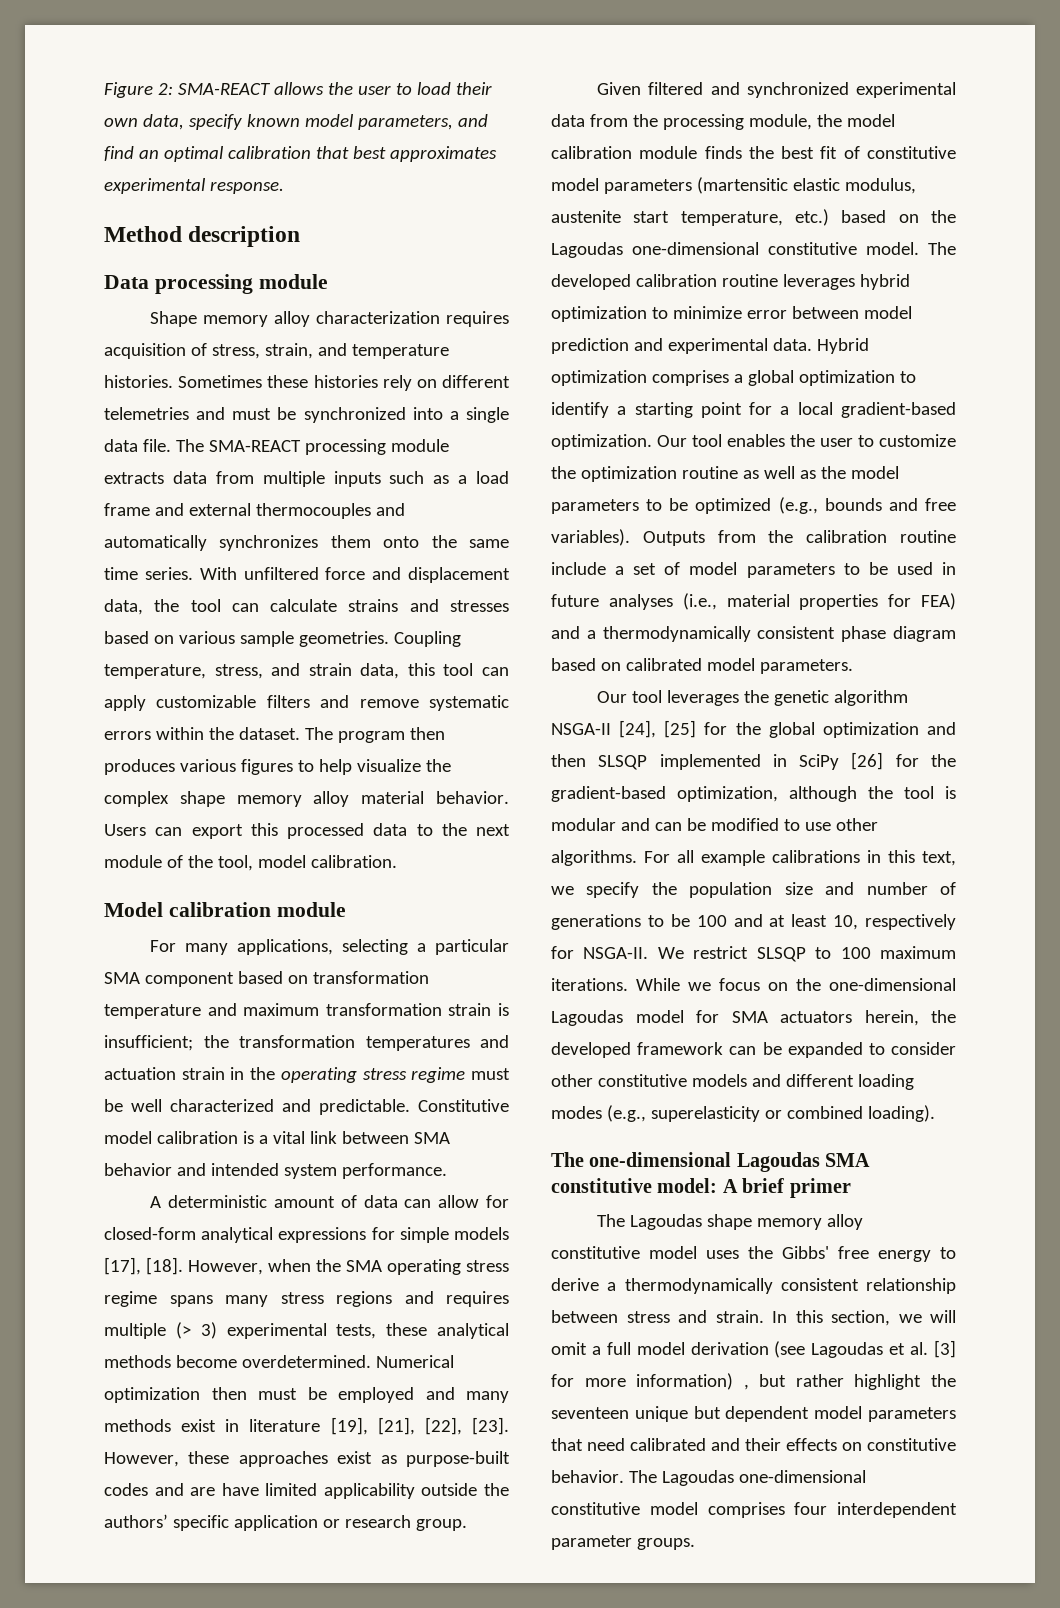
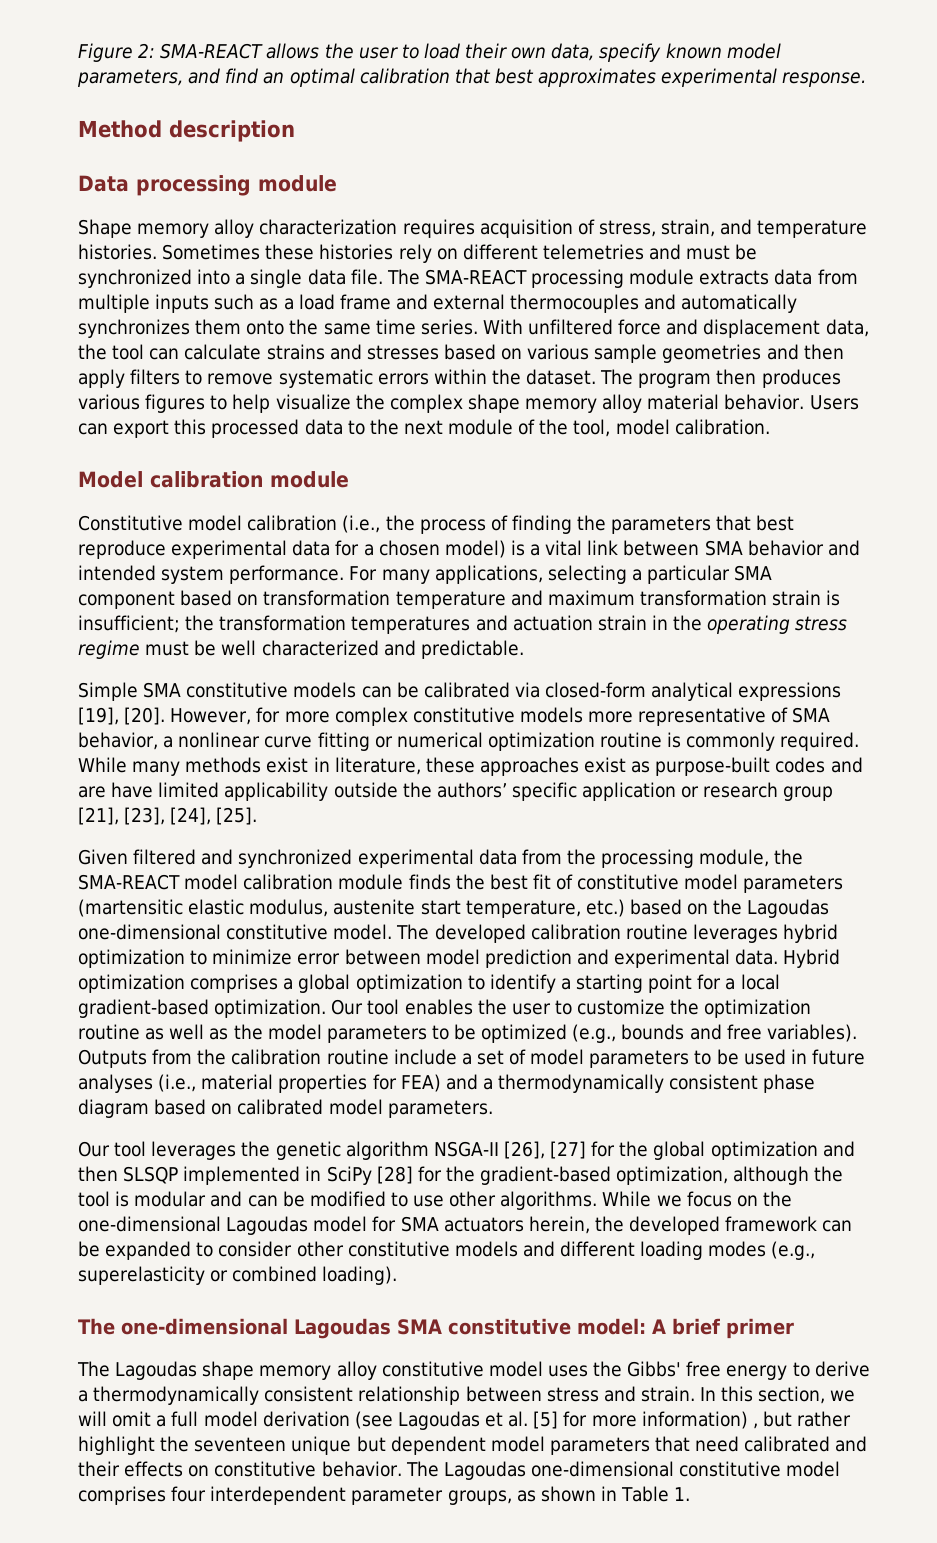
[298,631,461,647] [104,663,509,679] [104,695,350,711] geometries. Coupling temperature, stress, and strain data, this tool can apply customizable filters and -> [662,344,844,363] [78,369,203,388] geometries and then apply filters to
(346, 909) none -> [78,515,795,534] [78,540,860,559] [78,565,345,584] Constitutive model calibration (i.e., the process of finding the parameters that best reproduce experimental data for a chosen model) is a vital link between SMA behavior and intended system performance.
[418,1099,509,1112] [104,1131,450,1144] [104,1163,447,1179] [150,1195,509,1208] [104,1227,509,1243] [104,1257,509,1275] [104,1291,509,1307] [104,1322,509,1339] [104,1355,454,1368] [104,1387,509,1403] [104,1417,510,1435] [104,1452,179,1467] Constitutive model calibration is a vital link between SMA behavior and intended system performance. // A deterministic amount of data can allow for closed-form analytical expressions for simple models [17], [18]. However, when the SMA operating stress regime spans many stress regions and requires multiple (> 3) experimental tests, these analytical methods become overdetermined. Numerical optimization then must be employed and many methods exist in literature [19], [21], [22], [23]. However, -> [78,682,842,701] [78,707,831,726] [78,732,860,751] [78,757,421,776] // Simple SMA constitutive models can be calibrated via closed-form analytical expressions [19], [20]. However, for more complex constitutive models more representative of SMA behavior, a nonlinear curve fitting or numerical optimization routine is commonly required. While many methods exist in literature,
[415,1519,467,1531] group. -> [783,786,834,801] [78,807,258,825] group [21], [23], [24], [25].
(842, 120) none -> [78,874,180,890] SMA-REACT
[619,720,697,738] [24], [25] -> [503,1141,587,1159] [26], [27]
[851,752,884,770] [26] -> [376,1166,413,1184] [28]
[644,850,956,866] [551,882,956,898] [551,914,956,930] [551,946,956,962] [551,978,628,991] For all example calibrations in this text, we specify the population size and number of generations to be 100 and at least 10, respectively for NSGA-II. We restrict SLSQP to 100 maximum iterations. -> (598, 1200) none
[934,1340,957,1358] [3] -> [533,1411,559,1429] [5]
[636,1538,695,1550] groups. -> [447,1486,691,1505] groups, as shown in Table 1.

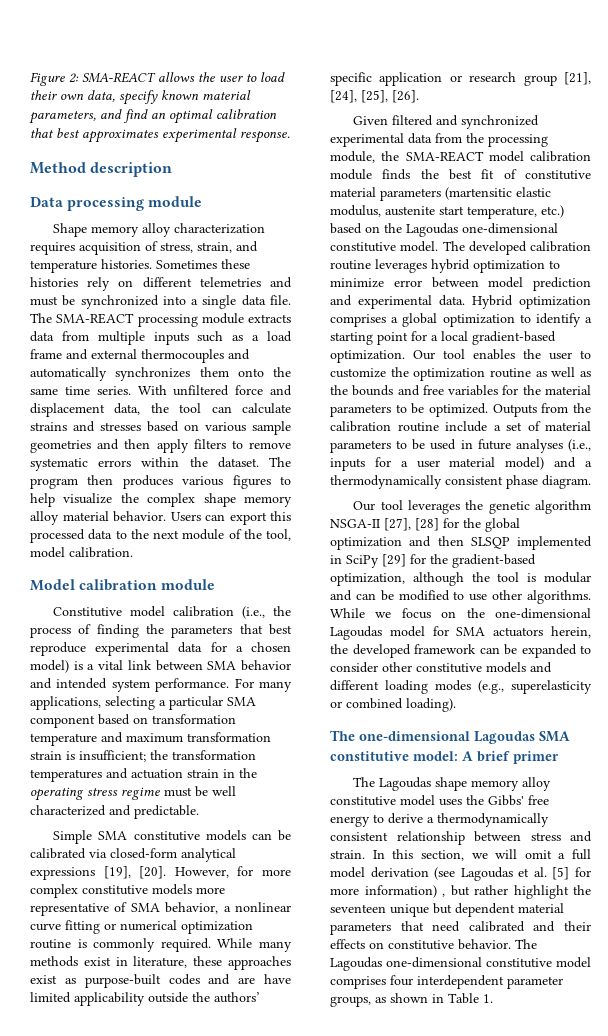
[726,43,781,59] model -> [202,90,251,100] material
[124,807,258,825] [23], [24], [25]. -> [330,90,419,103] [24], [25], [26].
[684,874,739,890] model -> [330,187,376,197] material
[267,1024,857,1043] model parameters to be optimized (e.g., bounds and free variables). -> [352,385,591,396] [330,403,488,417] bounds and free variables for the material parameters to be optimized.
[530,1049,585,1065] model -> [545,421,591,431] material
[201,1074,441,1093] material properties for FEA) -> [330,457,545,471] inputs for a user material model)
[78,1099,493,1118] diagram based on calibrated model parameters. -> [542,475,591,489] diagram.
[503,1141,587,1159] [26], [27] -> [384,518,439,531] [27], [28]
[376,1166,413,1184] [28] -> [382,554,406,567] [29]
[490,1436,545,1452] model -> [518,903,564,913] material

